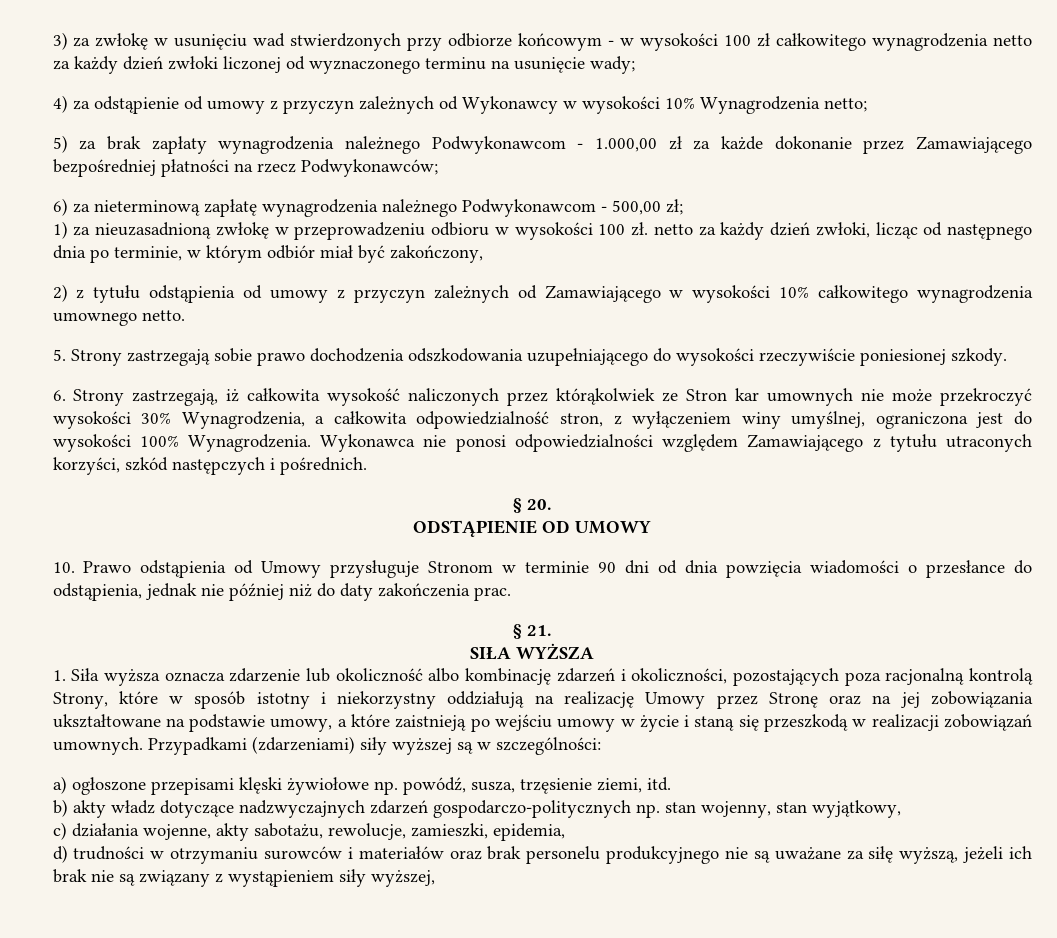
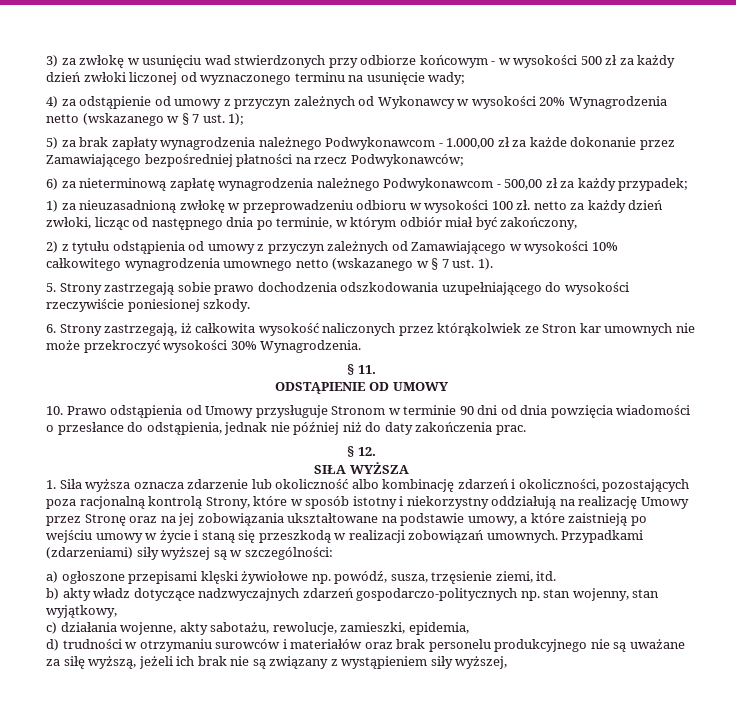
[724,33,1033,51] 100 zł całkowitego wynagrodzenia netto -> [580,55,618,65] 500 zł
[664,96,867,114] 10% Wynagrodzenia netto; -> [539,96,667,109] [46,113,245,126] 20% Wynagrodzenia netto (wskazanego w § 7 ust. 1);
[665,199,683,215] zł; -> [545,178,689,191] zł za każdy przypadek;
[141,310,185,321] netto. -> [295,258,493,271] netto (wskazanego w § 7 ust. 1).
[181,411,1033,429] [52,434,1032,452] [52,457,367,475] [512,498,552,513] Wynagrodzenia, a całkowita odpowiedzialność stron, z wyłączeniem winy umyślnej, ograniczona jest do wysokości 100% Wynagrodzenia. Wykonawca nie ponosi odpowiedzialności względem Zamawiającego z tytułu utraconych korzyści, szkód następczych i pośrednich. // § 20. -> [260,340,362,353] [347,364,376,375] Wynagrodzenia. // § 11.
[526,625,552,636] 21. -> [357,447,376,456] 12.

